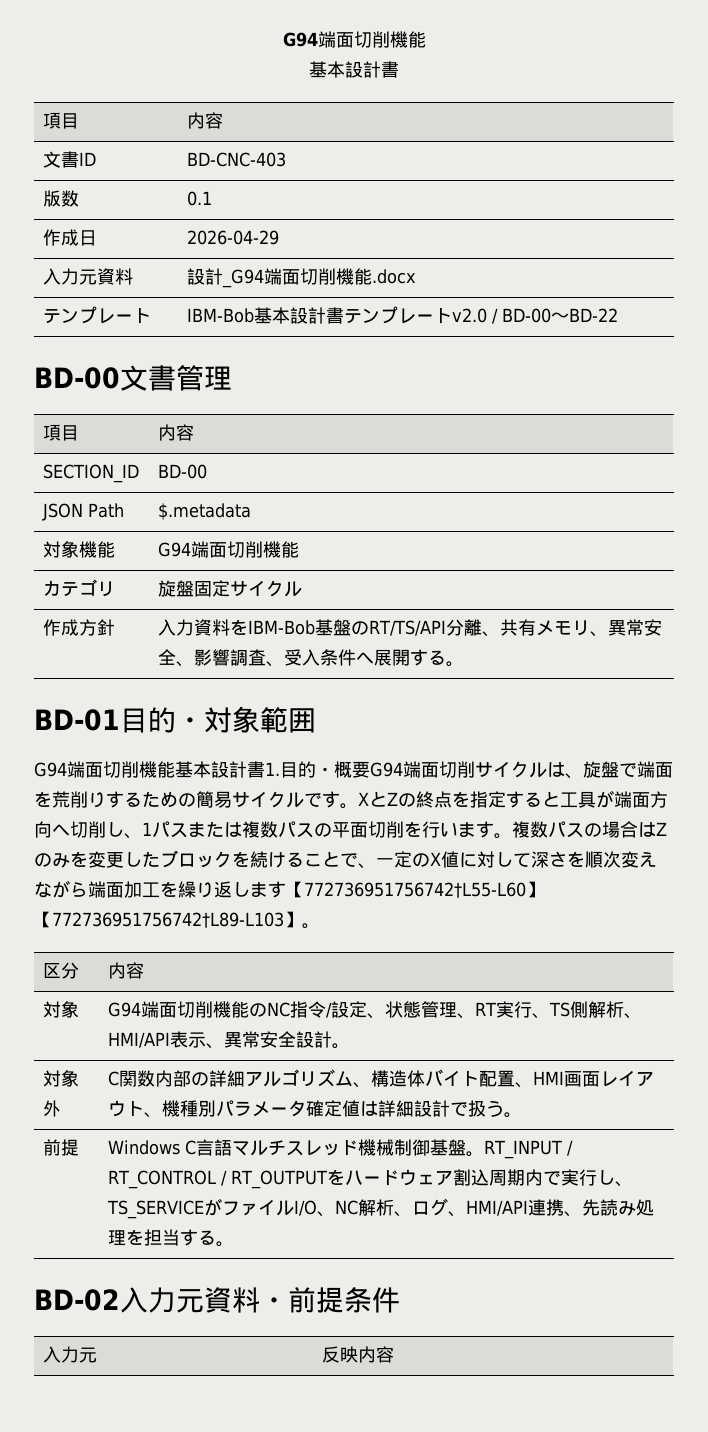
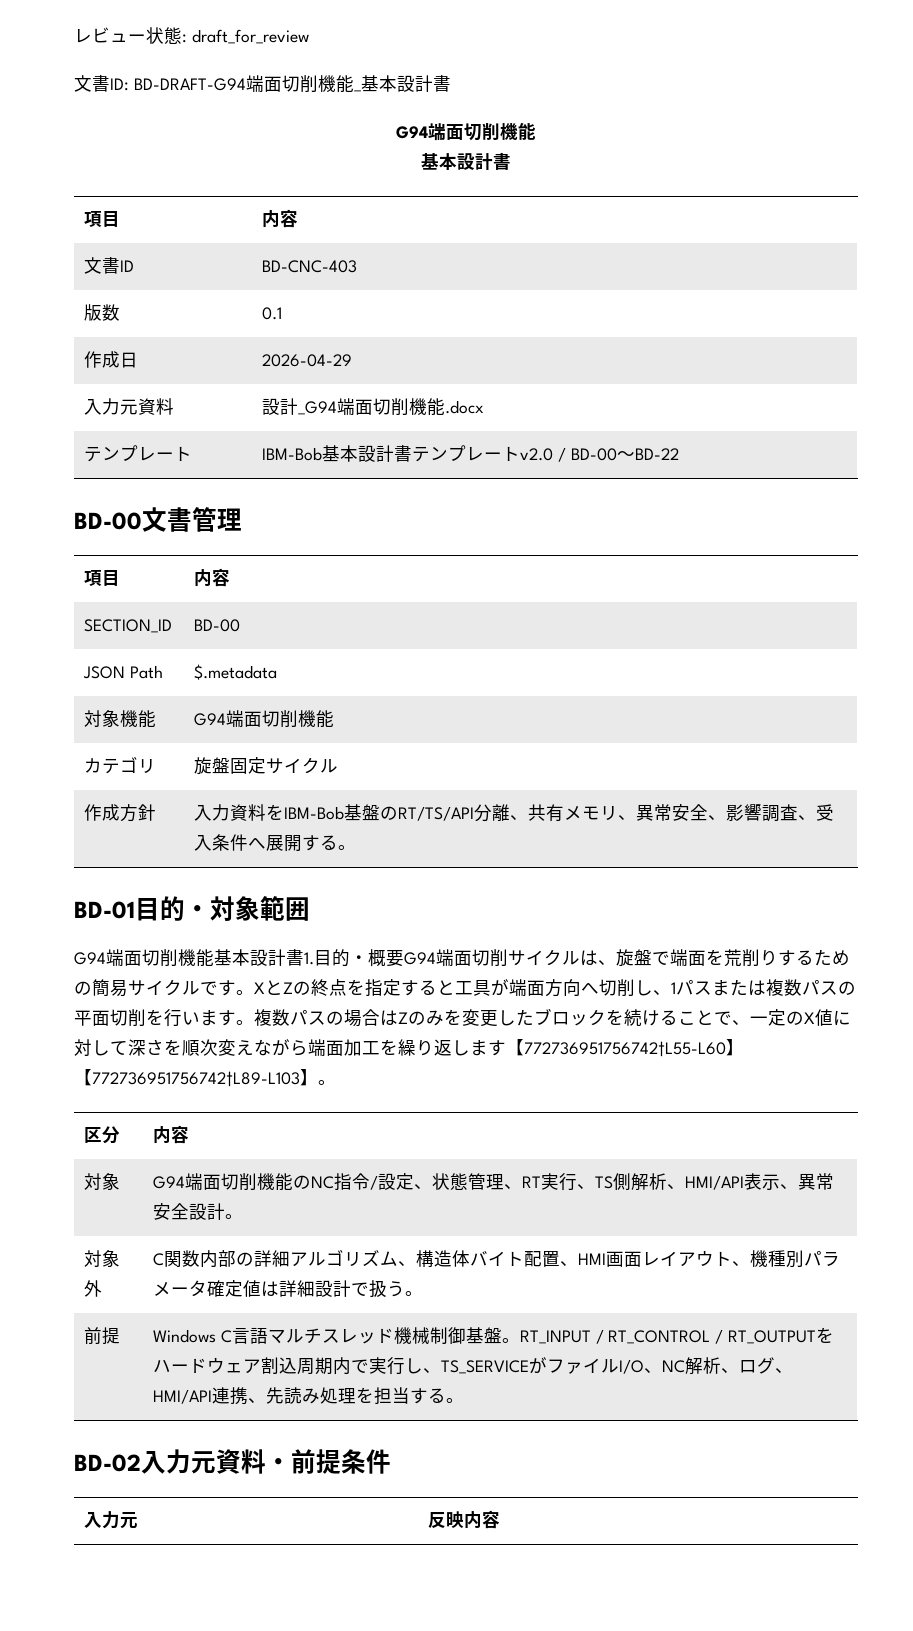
(282, 39) none -> [74,27,309,44] [74,75,451,93] レビュー状態: draft_for_review // 文書ID: BD-DRAFT-G94端面切削機能_基本設計書 //

